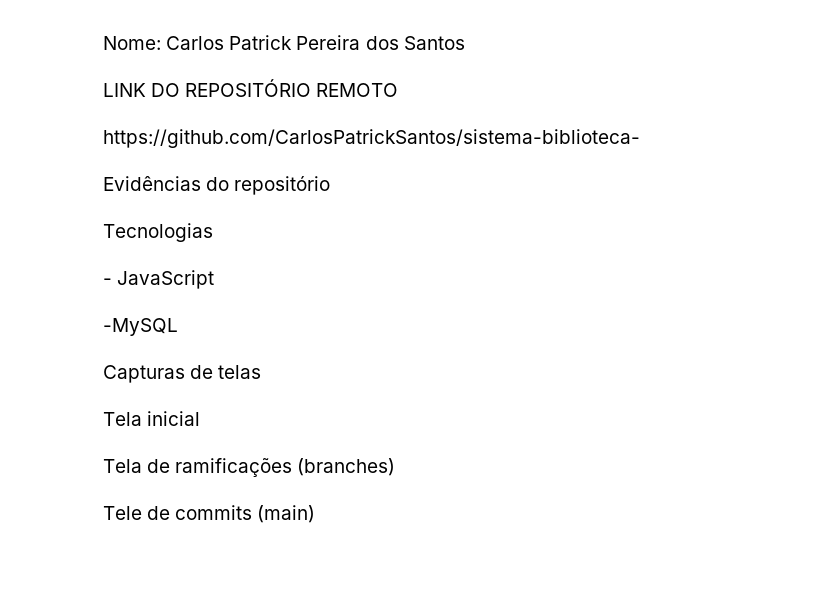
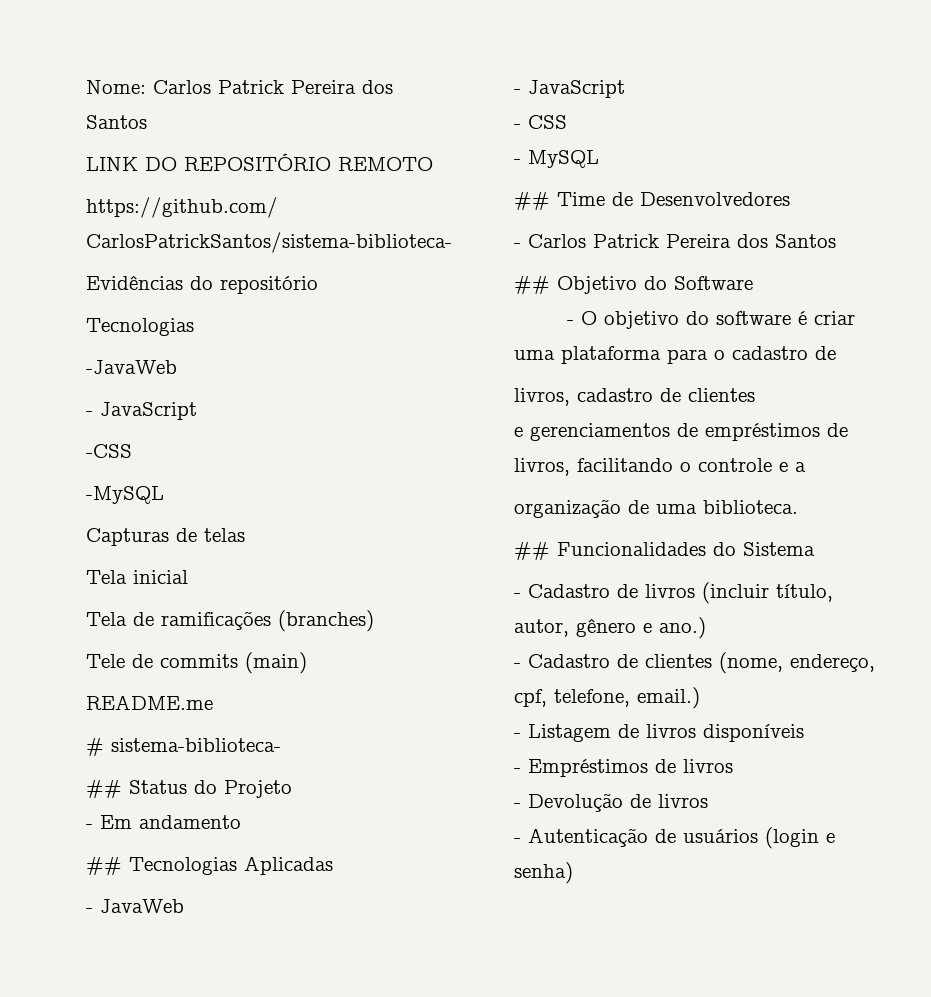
[103,270,215,289] // - JavaScript -> [86,360,177,374] [86,402,197,420] [86,444,132,458] // -JavaWeb // - JavaScript // -CSS
(316, 514) none -> [86,695,213,710] [86,737,281,757] [86,779,292,799] [86,815,241,829] [86,856,333,876] [86,899,184,913] [514,80,625,98] [514,115,567,129] [514,150,599,168] [514,191,790,211] [514,234,836,248] [514,275,753,295] [566,311,855,329] [514,346,836,364] [514,388,755,406] [514,423,848,441] [514,458,806,476] [514,499,798,518] [514,541,815,561] [514,582,833,604] [514,617,706,639] [514,652,875,674] [514,687,700,709] [514,724,804,742] [514,759,733,777] [514,793,708,812] [514,827,835,849] [514,862,573,884] // README.me // # sistema-biblioteca- // ## Status do Projeto // - Em andamento // ## Tecnologias Aplicadas // - JavaWeb // - JavaScript // - CSS // - MySQL // ## Time de Desenvolvedores // - Carlos Patrick Pereira dos Santos // ## Objetivo do Software // - O objetivo do software é criar uma plataforma para o cadastro de // livros, cadastro de clientes // e gerenciamentos de empréstimos de livros, facilitando o controle e a // organização de uma biblioteca. // ## Funcionalidades do Sistema // - Cadastro de livros (incluir título, autor, gênero e ano.) // - Cadastro de clientes (nome, endereço, cpf, telefone, email.) // - Listagem de livros disponíveis // - Empréstimos de livros // - Devolução de livros // - Autenticação de usuários (login e senha)

